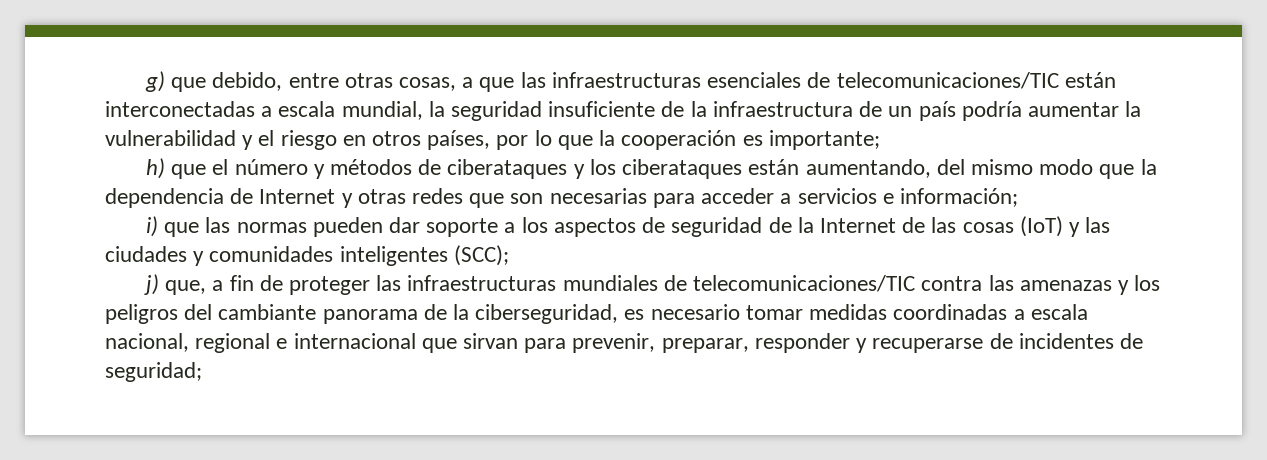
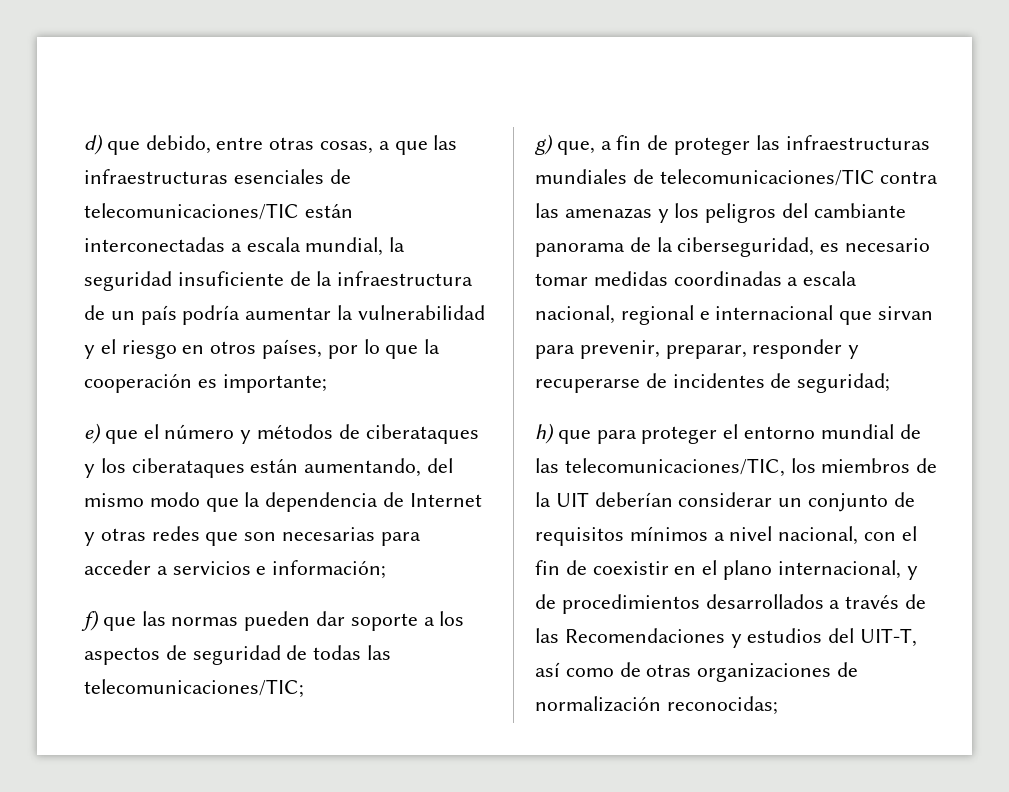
[144,71,165,92] g) -> [84,134,103,155] d)
[145,158,165,179] h) -> [84,423,101,444] e)
[145,216,158,237] i) -> [81,610,99,631] f)
[797,216,1111,237] [105,245,509,266] [143,274,159,295] la Internet de las cosas (IoT) y las ciudades y comunidades inteligentes (SCC); // j) -> [313,645,392,660] [84,679,304,698] [535,134,553,155] todas las telecomunicaciones/TIC; // g)
(202, 372) none -> [535,423,921,444] [535,458,938,477] [535,492,915,512] [535,526,917,546] [535,560,918,580] [535,594,927,614] [535,628,918,648] [535,662,859,682] [535,696,778,715] // h) que para proteger el entorno mundial de las telecomunicaciones/TIC, los miembros de la UIT deberían considerar un conjunto de requisitos mínimos a nivel nacional, con el fin de coexistir en el plano internacional, y de procedimientos desarrollados a través de las Recomendaciones y estudios del UIT-T, así como de otras organizaciones de normalización reconocidas;

